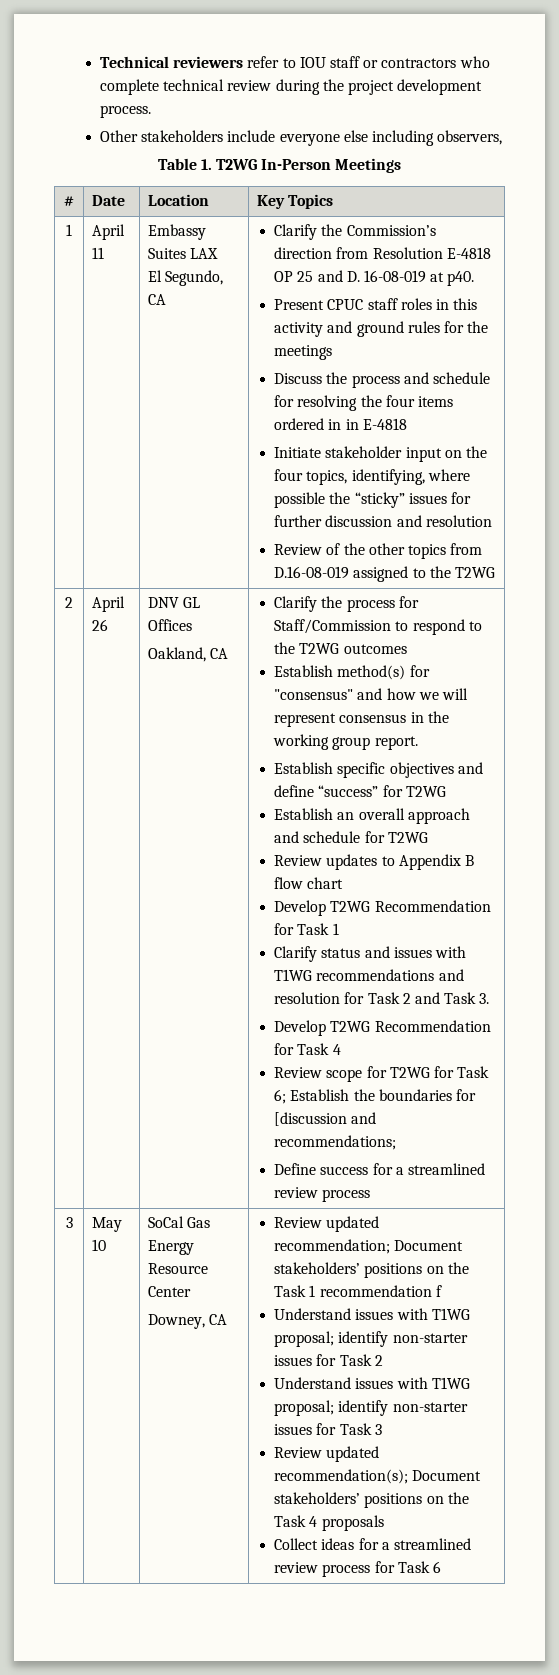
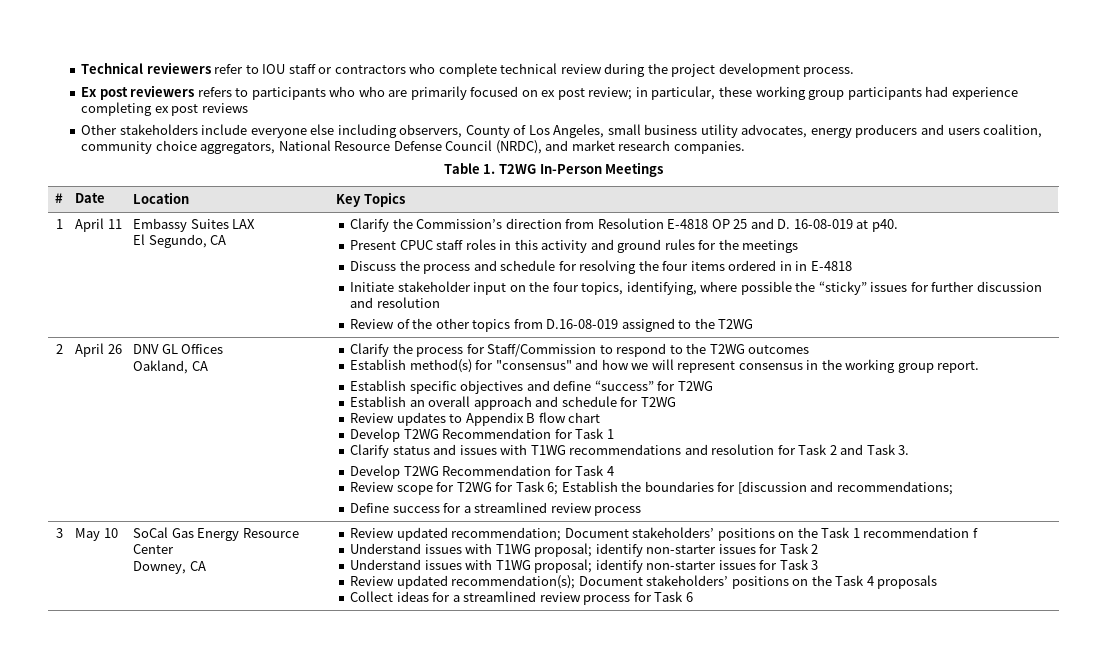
(152, 111) none -> [81,85,1018,100] [81,102,248,116] // Ex post reviewers refers to participants who who are primarily focused on ex post review; in particular, these working group participants had experience completing ex post reviews
(503, 137) none -> [465,124,1043,138] [81,140,745,154] County of Los Angeles, small business utility advocates, energy producers and users coalition, community choice aggregators, National Resource Defense Council (NRDC), and market research companies.

